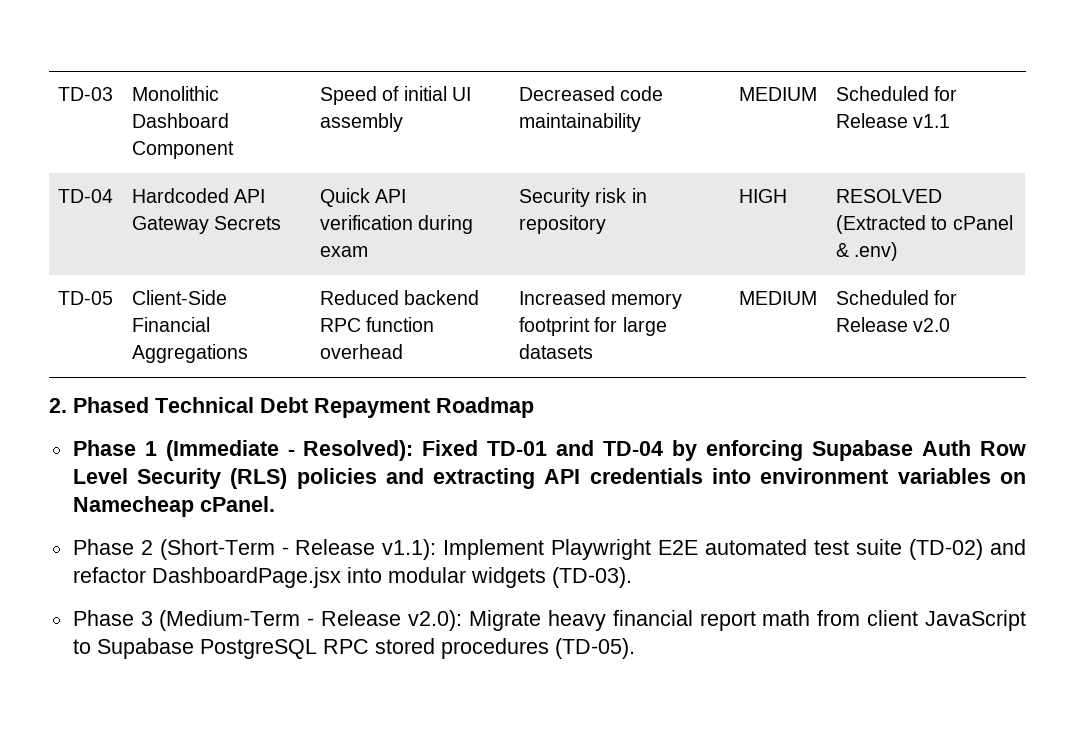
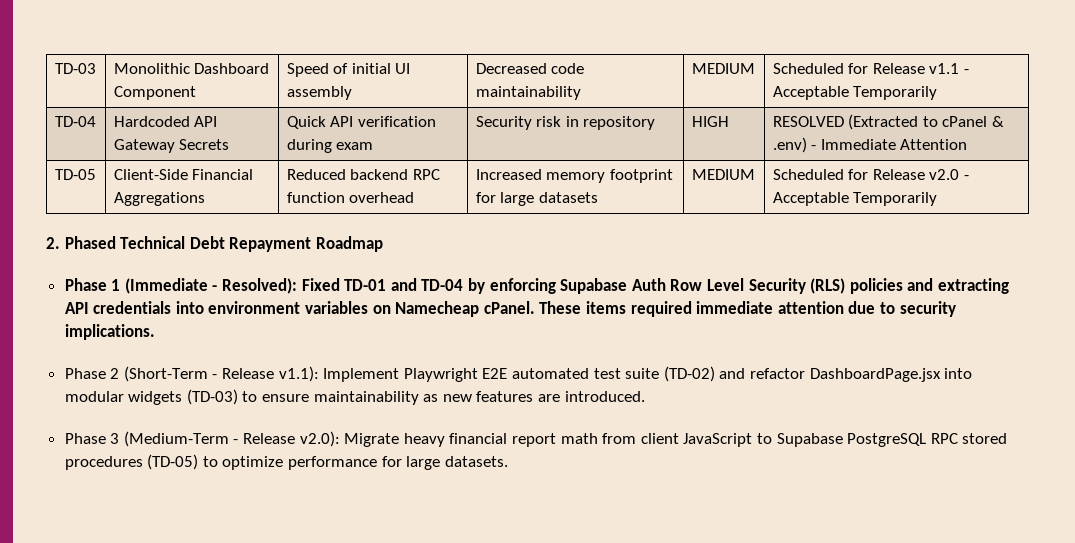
(951, 121) none -> [964,69,970,74] [772,86,938,100] - Acceptable Temporarily
(899, 251) none -> [811,139,968,150] - Immediate Attention
(951, 325) none -> [964,175,970,180] [772,192,938,206] - Acceptable Temporarily
(275, 504) none -> [539,301,956,317] [64,324,155,340] These items required immediate attention due to security implications.
[551,567,632,588] (TD-03). -> [186,389,645,405] (TD-03) to ensure maintainability as new features are introduced.
[554,638,635,659] (TD-05). -> [147,454,508,470] (TD-05) to optimize performance for large datasets.

